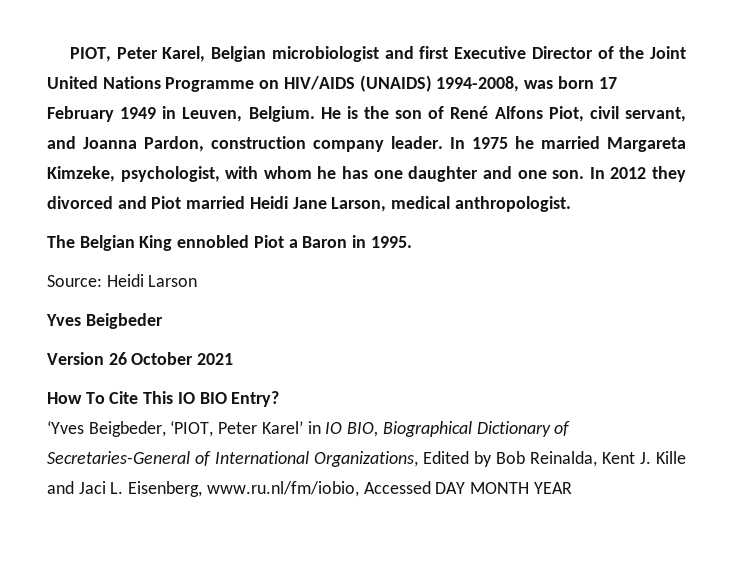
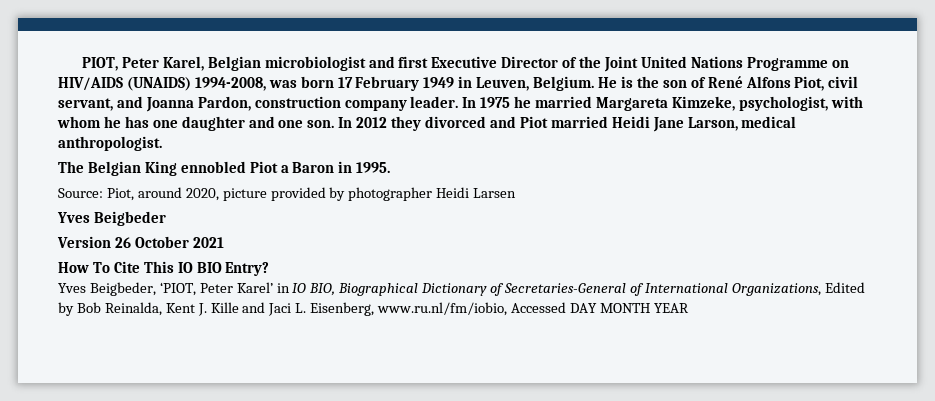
[106,274,198,287] Heidi Larson -> [106,187,517,201] Piot, around 2020, picture provided by photographer Heidi Larsen
[47,421,84,434] ‘Yves -> [58,283,86,293] Yves

